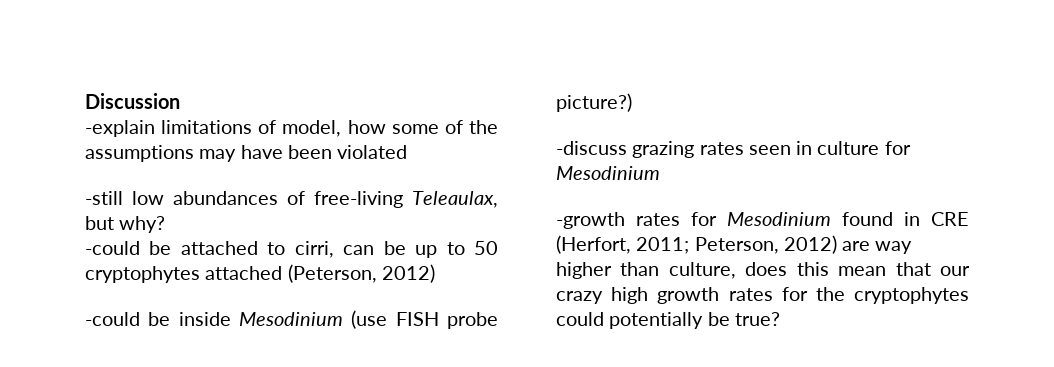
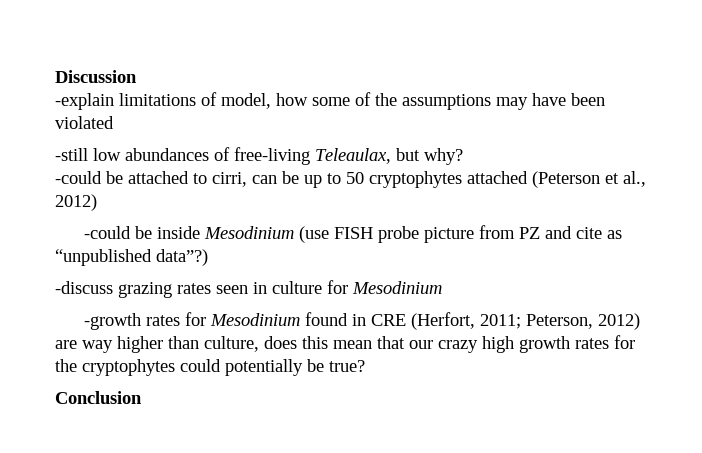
[287,264,377,283] (Peterson, -> [532,171,646,188] (Peterson et al.,
[556,93,632,112] picture?) -> [423,225,622,243] [55,249,208,266] picture from PZ and cite as “unpublished data”?)
(780, 319) none -> [55,391,142,404] // Conclusion

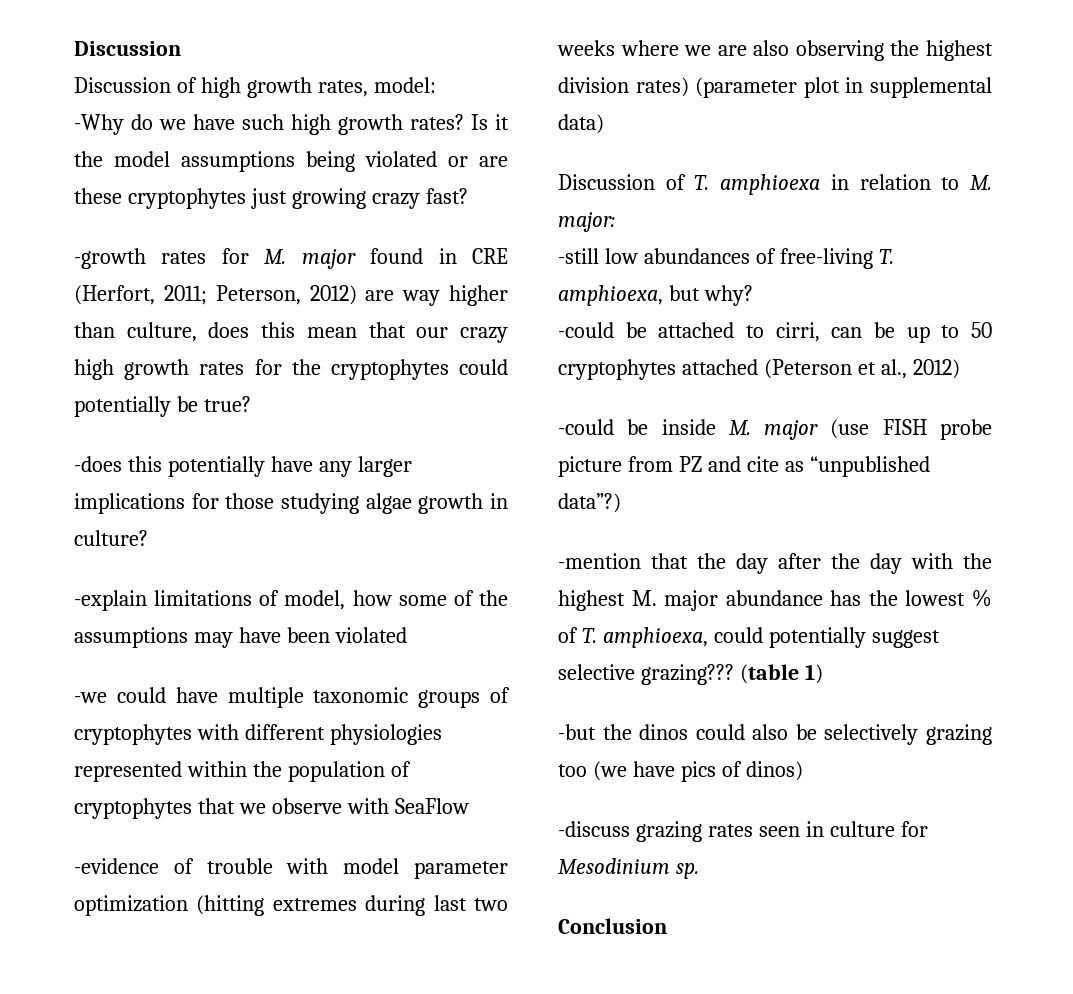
[55,92,605,110] [55,116,114,129] [55,147,463,165] [55,171,646,188] [55,194,97,211] [83,225,622,243] [55,249,208,266] [55,280,442,298] -explain limitations of model, how some of the assumptions may have been violated // -still low abundances of free-living Teleaulax, but why? // -could be attached to cirri, can be up to 50 cryptophytes attached (Peterson et al., 2012) // -could be inside Mesodinium (use FISH probe picture from PZ and cite as “unpublished data”?) // -discuss grazing rates seen in culture for Mesodinium -> [74,77,436,98] [74,114,509,135] [74,151,508,172] [74,188,468,209] Discussion of high growth rates, model: // -Why do we have such high growth rates? Is it the model assumptions being violated or are these cryptophytes just growing crazy fast?
[209,313,300,326] Mesodinium -> [264,249,356,269] M. major
(365, 366) none -> [74,456,412,477] [74,493,509,514] [74,530,148,546] [74,590,509,611] [74,627,407,648] [74,687,510,708] [74,724,442,745] [74,761,411,782] [74,798,469,819] [74,858,509,879] [74,895,508,916] [557,40,993,61] [558,77,992,98] [558,114,604,134] [558,174,992,195] [558,212,615,232] [558,248,894,269] [558,285,753,306] [558,322,992,343] [558,359,960,380] [558,419,992,440] [558,456,930,477] [558,493,621,513] [558,553,992,574] [558,589,992,611] [558,627,940,648] [558,664,823,685] [558,724,992,745] [558,761,803,782] [558,821,928,842] [558,858,699,879] // -does this potentially have any larger implications for those studying algae growth in culture? // -explain limitations of model, how some of the assumptions may have been violated // -we could have multiple taxonomic groups of cryptophytes with different physiologies represented within the population of cryptophytes that we observe with SeaFlow // -evidence of trouble with model parameter optimization (hitting extremes during last two weeks where we are also observing the highest division rates) (parameter plot in supplemental data) // Discussion of T. amphioexa in relation to M. major: // -still low abundances of free-living T. amphioexa, but why? // -could be attached to cirri, can be up to 50 cryptophytes attached (Peterson et al., 2012) // -could be inside M. major (use FISH probe picture from PZ and cite as “unpublished data”?) // -mention that the day after the day with the highest M. major abundance has the lowest % of T. amphioexa, could potentially suggest selective grazing??? (table 1) // -but the dinos could also be selectively grazing too (we have pics of dinos) // -discuss grazing rates seen in culture for Mesodinium sp.

